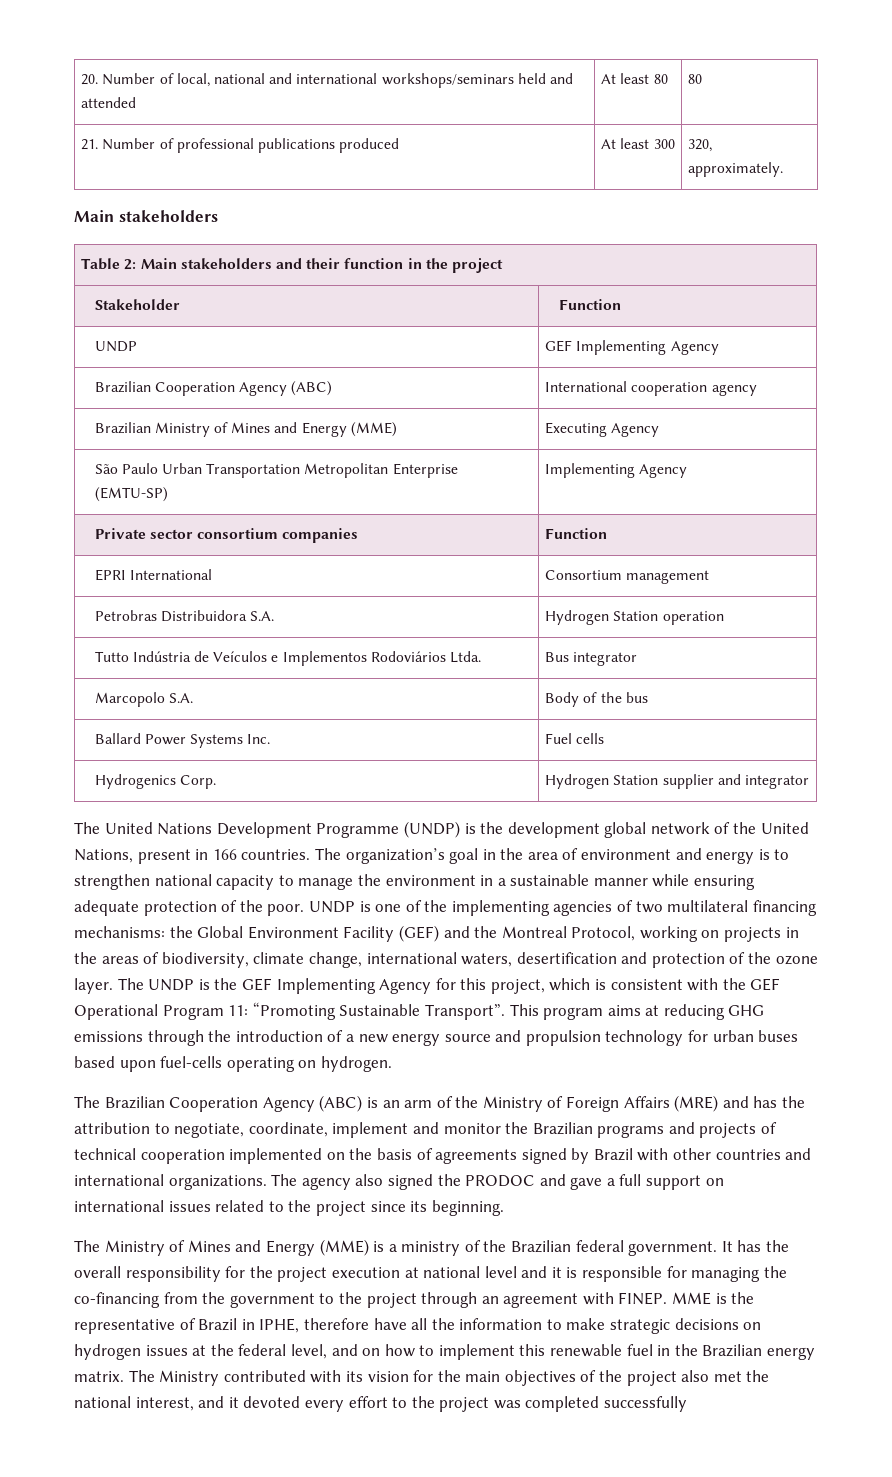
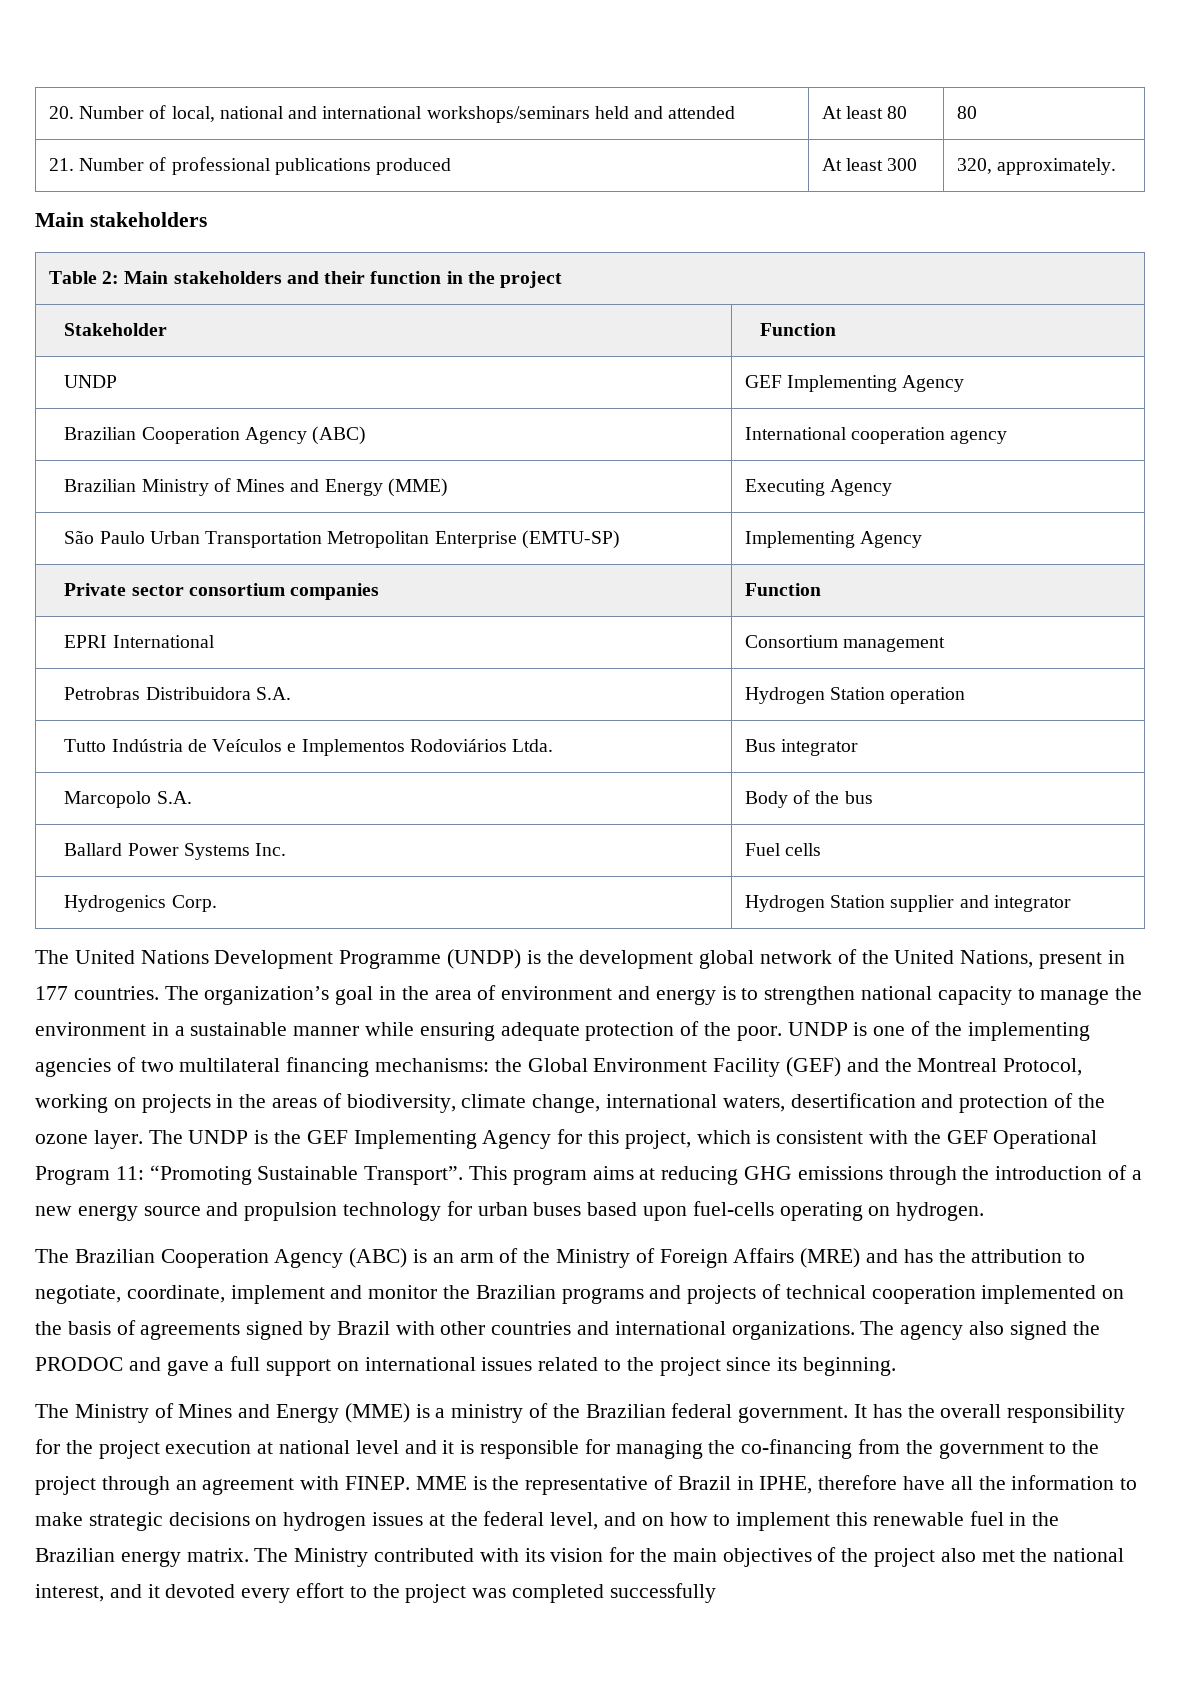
[212,849,237,860] 166 -> [35,986,68,1000] 177

